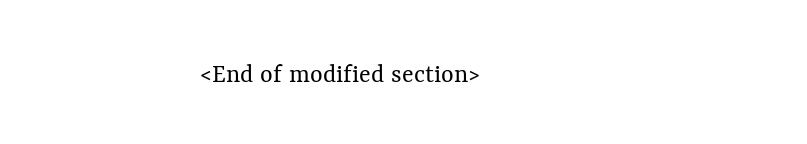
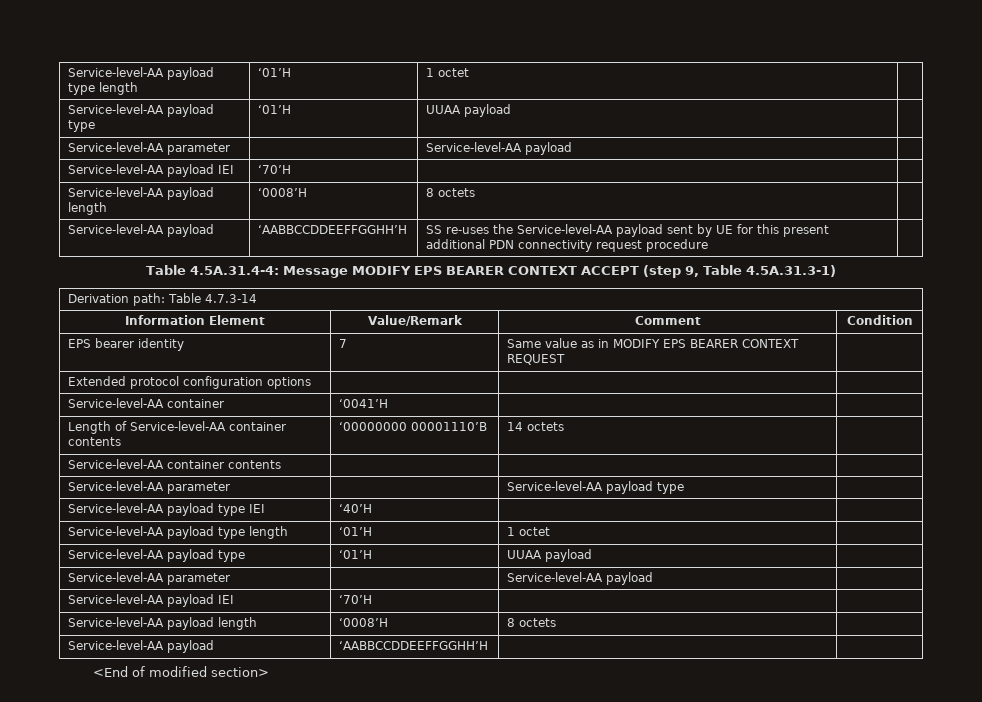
(199, 73) none -> [68,67,215,80] [68,82,139,95] [258,68,292,77] [426,68,470,77] [68,104,215,117] [68,120,96,132] [258,105,292,114] [426,104,512,117] [68,142,231,155] [426,142,573,155] [68,164,235,177] [258,165,292,174] [68,187,215,200] [68,202,108,215] [258,188,308,197] [426,188,476,197] [68,224,215,237] [258,225,408,234] [426,224,830,237] [426,239,709,252] [145,265,837,278] [68,293,258,306] [125,315,265,325] [367,315,463,326] [634,316,701,325] [846,315,913,325] [68,338,185,351] [339,339,348,348] [507,338,800,348] [507,354,566,365] [68,376,312,389] [68,398,225,408] [339,399,389,408] [68,421,287,434] [68,437,122,446] [339,422,488,431] [507,422,565,431] [68,459,282,469] [68,481,231,494] [507,481,685,494] [68,503,266,516] [339,504,373,513] [68,526,289,539] [339,527,373,536] [507,527,551,536] [68,549,246,562] [339,550,373,559] [507,549,593,562] [68,572,231,585] [507,572,654,585] [68,594,235,607] [339,595,373,604] [68,617,258,630] [339,618,389,627] [507,618,557,627] [68,640,215,653] [339,641,489,650] Service-level-AA payload type length | ‘01’H | 1 octet | // Service-level-AA payload type | ‘01’H | UUAA payload | // Service-level-AA parameter | | Service-level-AA payload | // Service-level-AA payload IEI | ‘70’H | | // Service-level-AA payload length | ‘0008’H | 8 octets | // Service-level-AA payload | ‘AABBCCDDEEFFGGHH’H | SS re-uses the Service-level-AA payload sent by UE for this present additional PDN connectivity request procedure | // Table 4.5A.31.4-4: Message MODIFY EPS BEARER CONTEXT ACCEPT (step 9, Table 4.5A.31.3-1) // Derivation path: Table 4.7.3-14 // Information Element | Value/Remark | Comment | Condition // EPS bearer identity | 7 | Same value as in MODIFY EPS BEARER CONTEXT REQUEST | // Extended protocol configuration options | | | // Service-level-AA container | ‘0041’H | | // Length of Service-level-AA container contents | ‘00000000 00001110’B | 14 octets | // Service-level-AA container contents | | | // Service-level-AA parameter | | Service-level-AA payload type | // Service-level-AA payload type IEI | ‘40’H | | // Service-level-AA payload type length | ‘01’H | 1 octet | // Service-level-AA payload type | ‘01’H | UUAA payload | // Service-level-AA parameter | | Service-level-AA payload | // Service-level-AA payload IEI | ‘70’H | | // Service-level-AA payload length | ‘0008’H | 8 octets | // Service-level-AA payload | ‘AABBCCDDEEFFGGHH’H | | //

